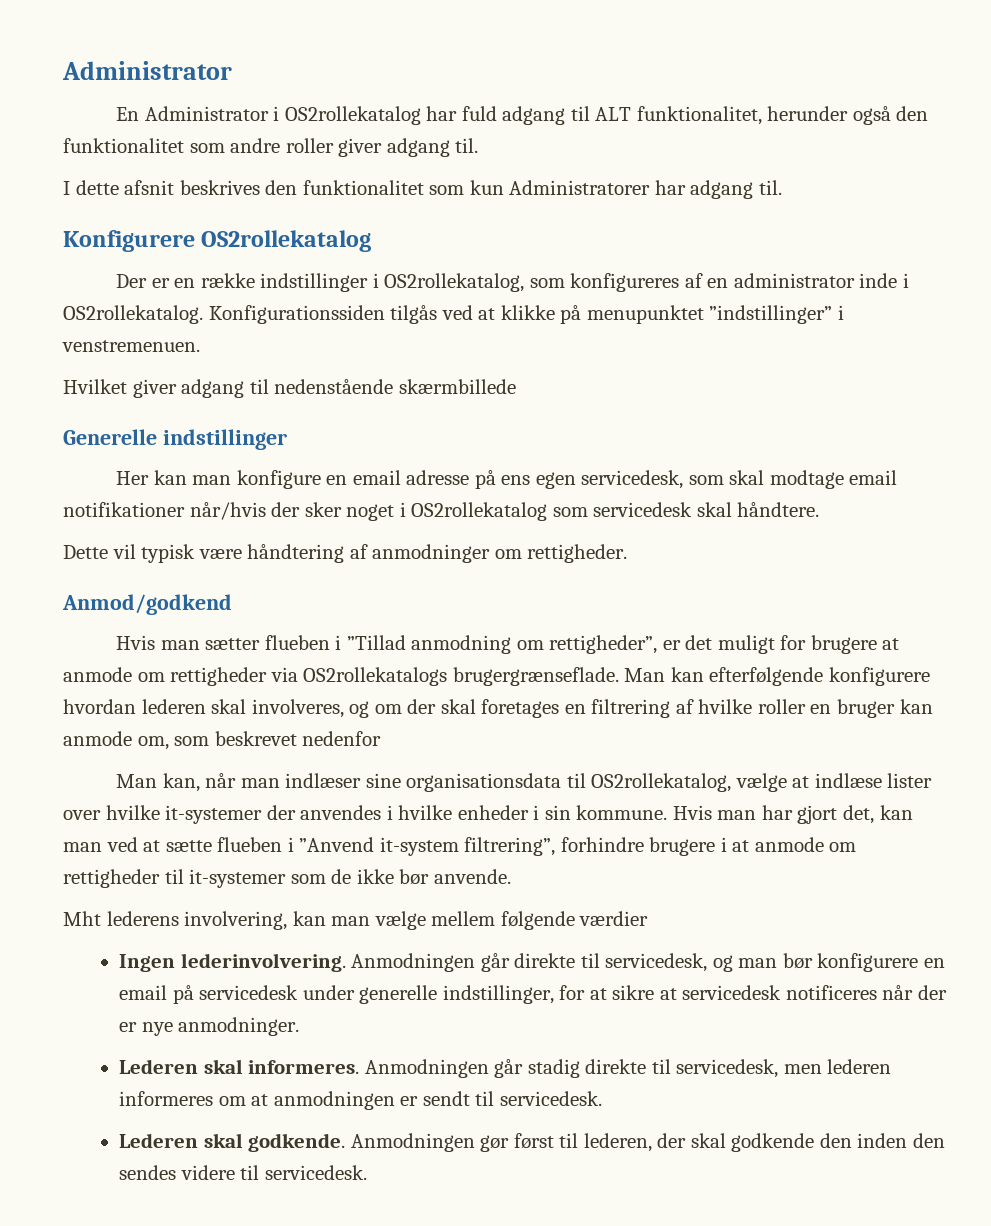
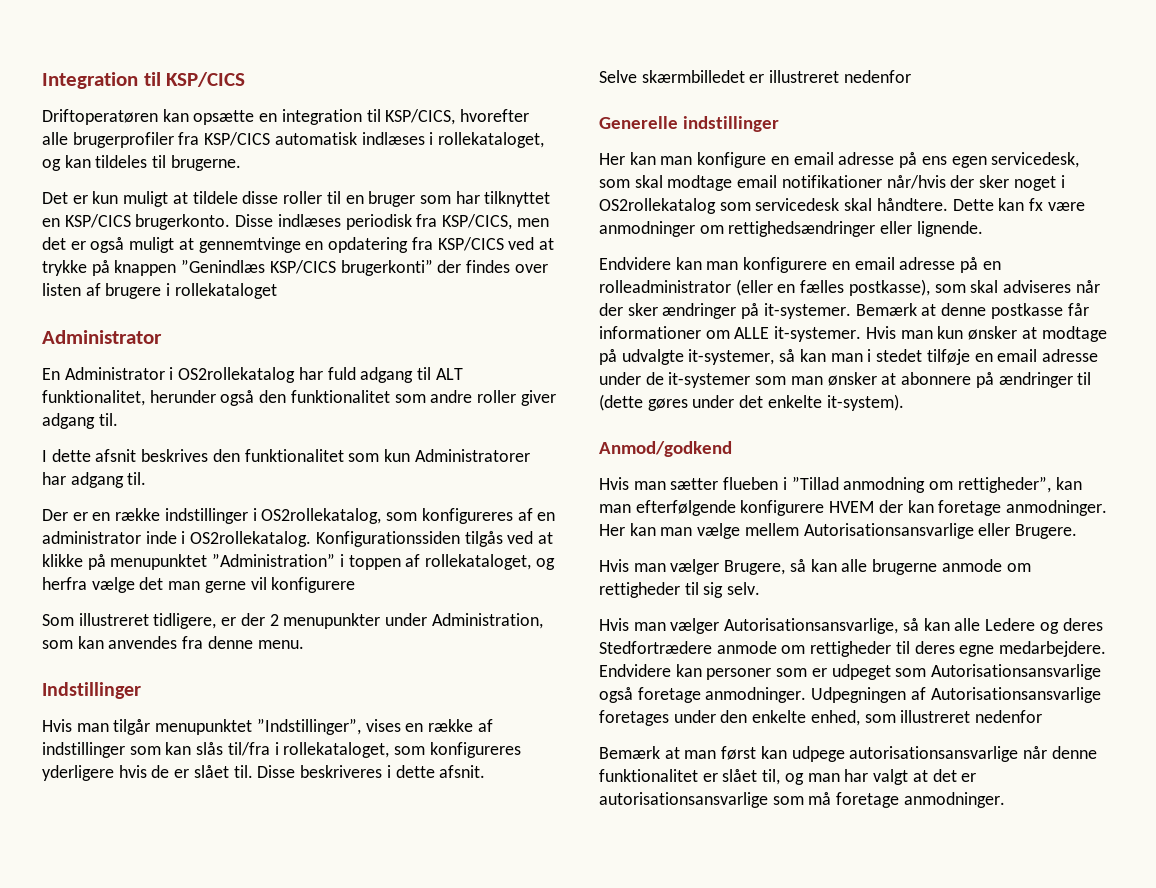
(62, 70) none -> [42,72,246,89] [42,109,530,125] [42,132,545,148] [42,155,241,171] [42,191,551,207] [42,214,549,230] [42,237,554,253] [42,259,548,276] [42,283,277,299] Integration til KSP/CICS // Driftoperatøren kan opsætte en integration til KSP/CICS, hvorefter alle brugerprofiler fra KSP/CICS automatisk indlæses i rollekataloget, og kan tildeles til brugerne. // Det er kun muligt at tildele disse roller til en bruger som har tilknyttet en KSP/CICS brugerkonto. Disse indlæses periodisk fra KSP/CICS, men det er også muligt at gennemtvinge en opdatering fra KSP/CICS ved at trykke på knappen ”Genindlæs KSP/CICS brugerkonti” der findes over listen af brugere i rollekataloget //
[63,230,372,252] // Konfigurere OS2rollekatalog -> (147, 478) none
[709,305,844,324] [62,340,200,352] [63,379,516,398] ”indstillinger” i venstremenuen. // Hvilket giver adgang til nedenstående skærmbillede -> [212,553,555,570] [42,577,356,593] [42,613,543,629] [42,636,304,649] [42,682,141,699] [42,718,493,735] [42,742,521,758] [42,765,486,781] [599,70,911,83] ”Administration” i toppen af rollekataloget, og herfra vælge det man gerne vil konfigurere // Som illustreret tidligere, er der 2 menupunkter under Administration, som kan anvendes fra denne menu. // Indstillinger // Hvis man tilgår menupunktet ”Indstillinger”, vises en række af indstillinger som kan slås til/fra i rollekataloget, som konfigureres yderligere hvis de er slået til. Disse beskriveres i dette afsnit. // Selve skærmbilledet er illustreret nedenfor
[63,544,628,563] // Dette vil typisk være håndtering af anmodninger om rettigheder. -> [952,198,1085,211] [599,221,983,237] [599,257,1001,273] [599,279,1100,296] [599,303,1089,319] [599,326,1107,342] [599,349,1098,365] [599,372,1092,388] [599,394,904,411] Dette kan fx være anmodninger om rettighedsændringer eller lignende. // Endvidere kan man konfigurere en email adresse på en rolleadministrator (eller en fælles postkasse), som skal adviseres når der sker ændringer på it-systemer. Bemærk at denne postkasse får informationer om ALLE it-systemer. Hvis man kun ønsker at modtage på udvalgte it-systemer, så kan man i stedet tilføje en email adresse under de it-systemer som man ønsker at abonnere på ændringer til (dette gøres under det enkelte it-system).
[662,635,900,654] [63,667,930,686] [63,699,933,718] [63,731,382,750] [115,773,933,792] [63,805,913,824] [63,837,857,856] [63,869,511,888] [63,911,649,930] [118,953,945,972] [118,985,947,1004] [118,1017,300,1036] [118,1059,892,1078] [118,1091,602,1110] [118,1133,945,1152] [118,1165,367,1180] er det muligt for brugere at anmode om rettigheder via OS2rollekatalogs brugergrænseflade. Man kan efterfølgende konfigurere hvordan lederen skal involveres, og om der skal foretages en filtrering af hvilke roller en bruger kan anmode om, som beskrevet nedenfor // Man kan, når man indlæser sine organisationsdata til OS2rollekatalog, vælge at indlæse lister over hvilke it-systemer der anvendes i hvilke enheder i sin kommune. Hvis man har gjort det, kan man ved at sætte flueben i ”Anvend it-system filtrering”, forhindre brugere i at anmode om rettigheder til it-systemer som de ikke bør anvende. // Mht lederens involvering, kan man vælge mellem følgende værdier // Ingen lederinvolvering. Anmodningen går direkte til servicedesk, og man bør konfigurere en email på servicedesk under generelle indstillinger, for at sikre at servicedesk notificeres når der er nye anmodninger. // Lederen skal informeres. Anmodningen går stadig direkte til servicedesk, men lederen informeres om at anmodningen er sendt til servicedesk. // Lederen skal godkende. Anmodningen gør først til lederen, der skal godkende den inden den sendes videre til servicedesk. -> [1055,477,1082,490] [599,500,1108,516] [599,523,1078,539] [599,559,1031,575] [599,582,761,598] [599,618,1103,634] [599,641,1107,657] [599,664,1102,680] [599,687,1101,703] [599,710,1043,726] [599,746,1097,762] [599,769,977,785] [599,792,1005,808] kan man efterfølgende konfigurere HVEM der kan foretage anmodninger. Her kan man vælge mellem Autorisationsansvarlige eller Brugere. // Hvis man vælger Brugere, så kan alle brugerne anmode om rettigheder til sig selv. // Hvis man vælger Autorisationsansvarlige, så kan alle Ledere og deres Stedfortrædere anmode om rettigheder til deres egne medarbejdere. Endvidere kan personer som er udpeget som Autorisationsansvarlige også foretage anmodninger. Udpegningen af Autorisationsansvarlige foretages under den enkelte enhed, som illustreret nedenfor // Bemærk at man først kan udpege autorisationsansvarlige når denne funktionalitet er slået til, og man har valgt at det er autorisationsansvarlige som må foretage anmodninger.

